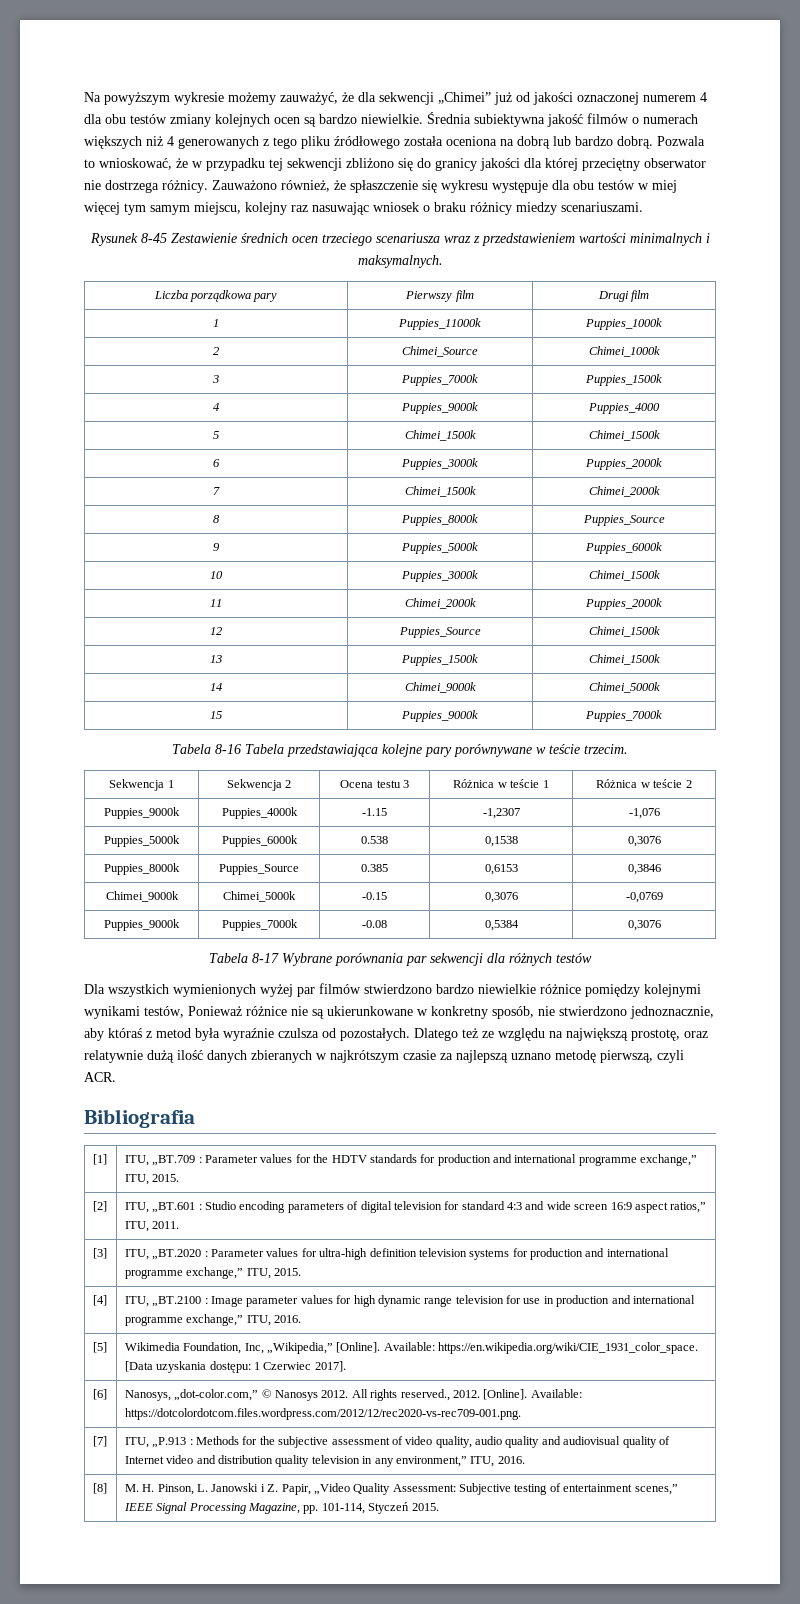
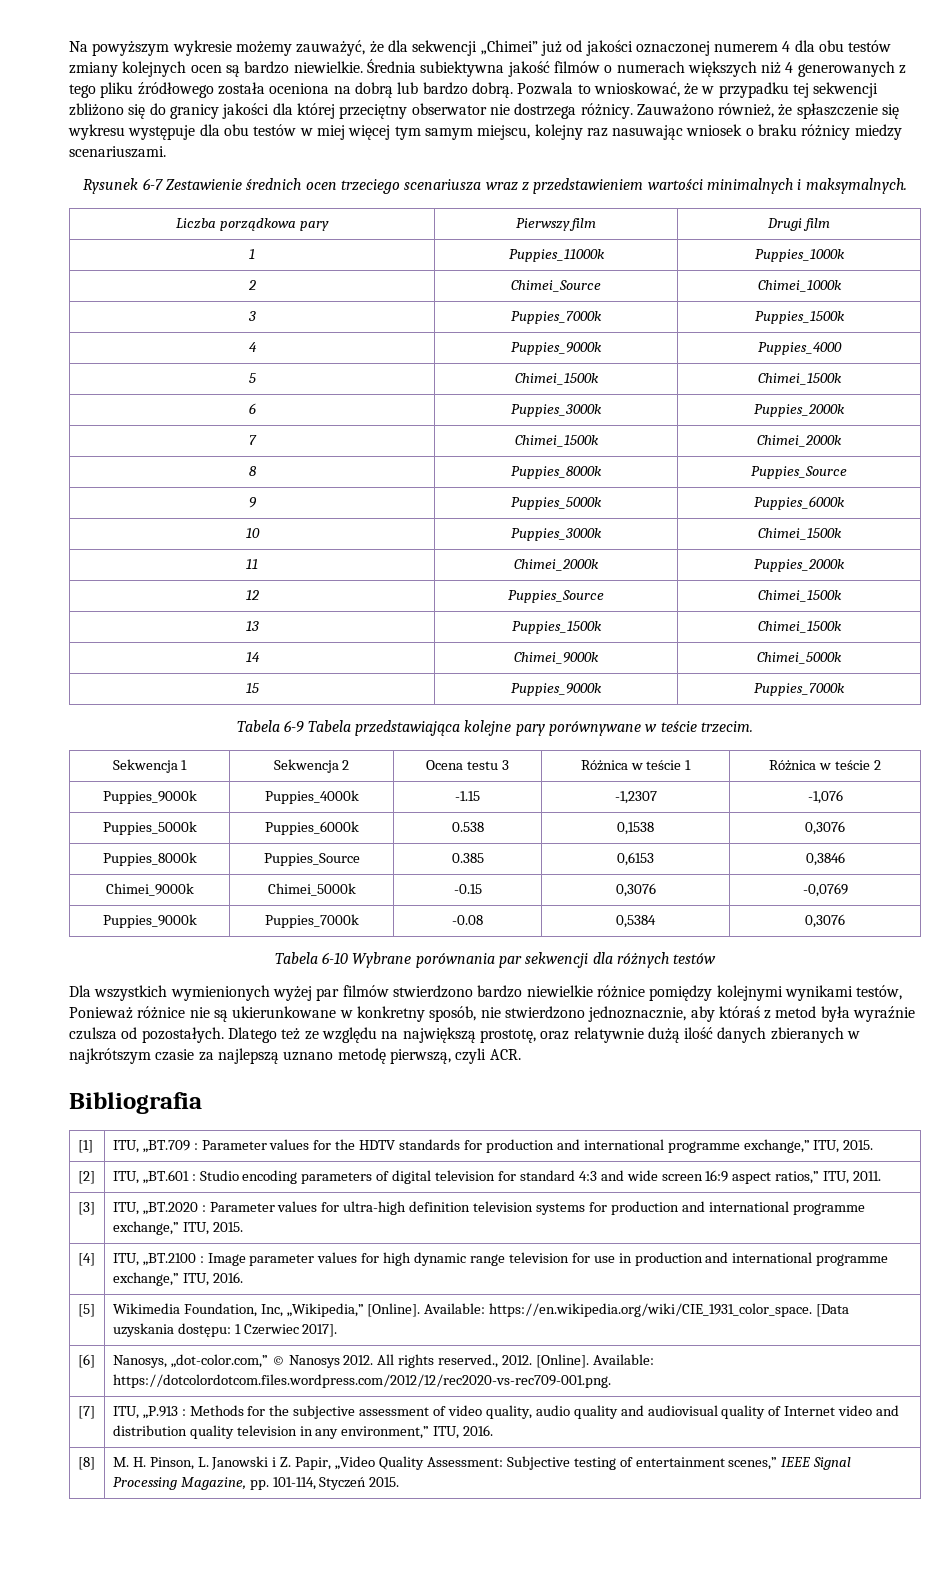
[140,233,167,243] 8-45 -> [142,178,163,190] 6-7
[215,744,241,754] 8-16 -> [284,720,305,733] 6-9
[252,953,279,963] 8-17 -> [322,952,349,964] 6-10

